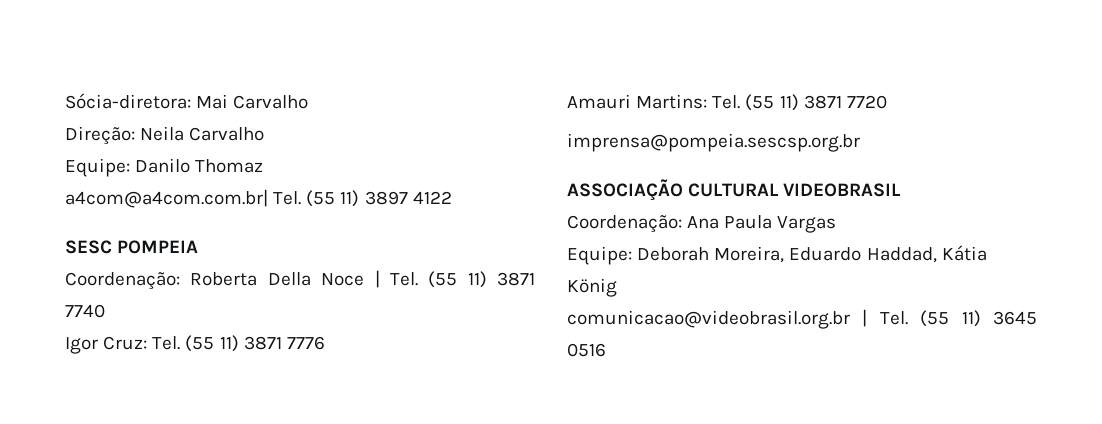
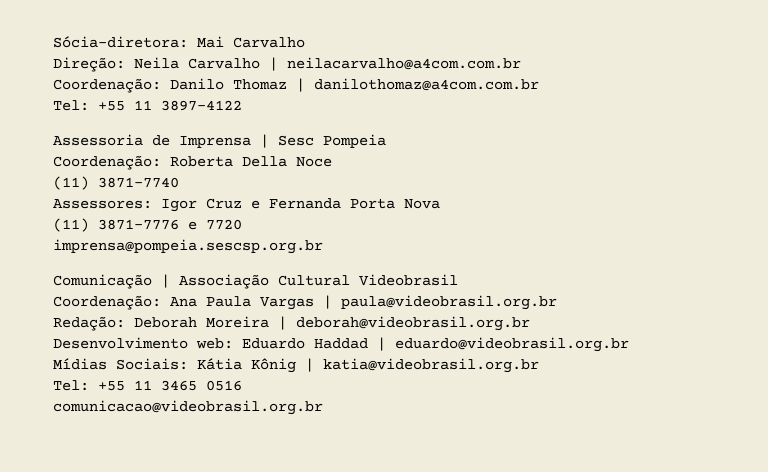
[65,158,130,177] // Equipe: -> [269,57,521,71] [53,78,161,93] | neilacarvalho@a4com.com.br // Coordenação:
[65,189,452,208] [65,240,199,254] [65,270,535,290] [65,304,105,318] [65,335,325,354] [567,94,887,111] [567,133,860,152] [567,179,902,201] [567,215,837,233] [567,245,987,265] [567,278,617,297] [567,309,1037,329] [567,343,606,357] // a4com@a4com.com.br| Tel. (55 11) 3897 4122 // SESC POMPEIA // Coordenação: Roberta Della Noce | Tel. (55 11) 3871 7740 // Igor Cruz: Tel. (55 11) 3871 7776 // Amauri Martins: Tel. (55 11) 3871 7720 // imprensa@pompeia.sescsp.org.br // ASSOCIAÇÃO CULTURAL VIDEOBRASIL // Coordenação: Ana Paula Vargas // Equipe: Deborah Moreira, Eduardo Haddad, Kátia König // comunicacao@videobrasil.org.br | Tel. (55 11) 3645 0516 -> [296,78,539,92] [53,100,242,111] [53,134,386,148] [53,155,332,170] [53,176,179,190] [53,198,440,212] [53,218,242,232] [53,239,323,254] [53,274,458,289] [53,295,557,310] [53,316,530,331] [53,337,629,352] [53,358,539,373] [53,380,242,391] [53,400,323,415] | danilothomaz@a4com.com.br // Tel: +55 11 3897-4122 // Assessoria de Imprensa | Sesc Pompeia // Coordenação: Roberta Della Noce // (11) 3871-7740 // Assessores: Igor Cruz e Fernanda Porta Nova // (11) 3871-7776 e 7720 // imprensa@pompeia.sescsp.org.br // Comunicação | Associação Cultural Videobrasil // Coordenação: Ana Paula Vargas | paula@videobrasil.org.br // Redação: Deborah Moreira | deborah@videobrasil.org.br // Desenvolvimento web: Eduardo Haddad | eduardo@videobrasil.org.br // Mídias Sociais: Kátia Kônig | katia@videobrasil.org.br // Tel: +55 11 3465 0516 // comunicacao@videobrasil.org.br

